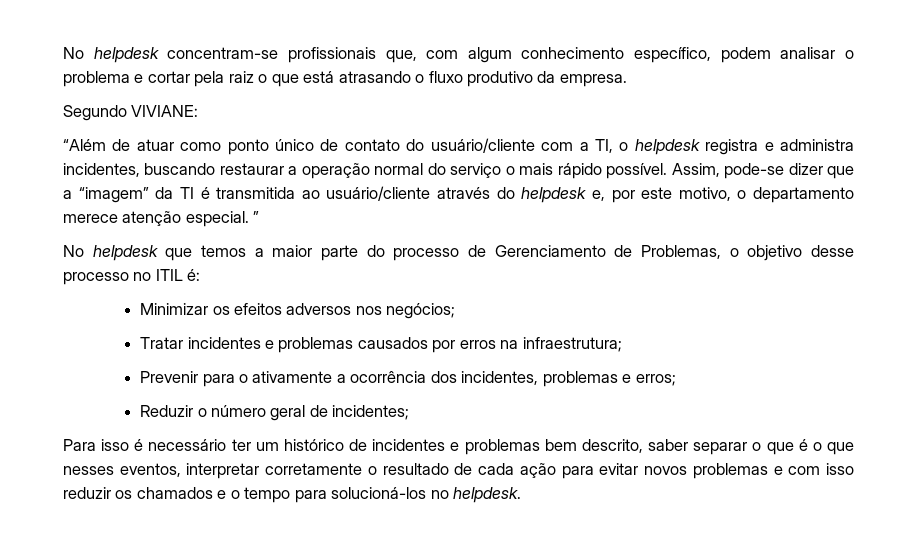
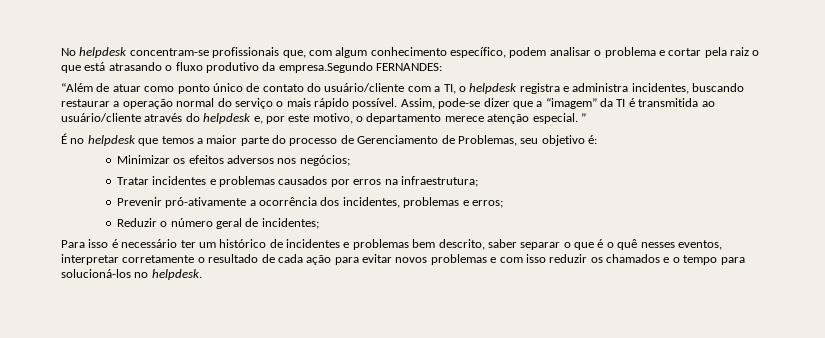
[559,74,627,87] [63,105,199,121] empresa. // Segundo VIVIANE: -> [278,62,442,73] empresa.Segundo FERNANDES:
[63,245,84,257] No -> [61,133,85,144] É no
[729,245,854,261] [63,269,183,285] o objetivo desse processo no ITIL -> [520,135,585,146] seu objetivo
[202,371,333,387] para o ativamente -> [165,197,247,208] pró-ativamente
[826,442,854,455] que -> [617,239,638,250] quê

